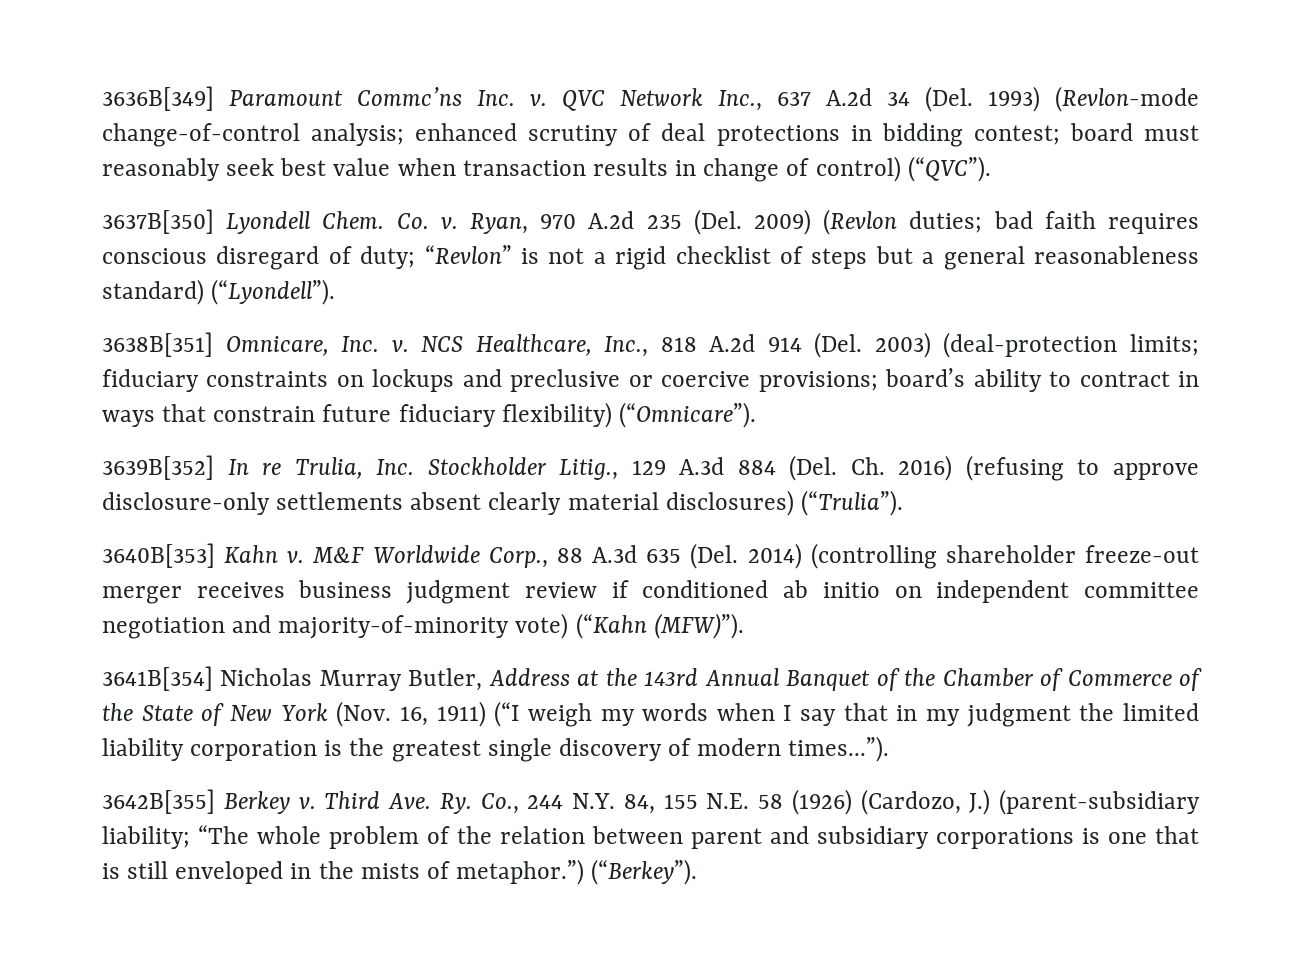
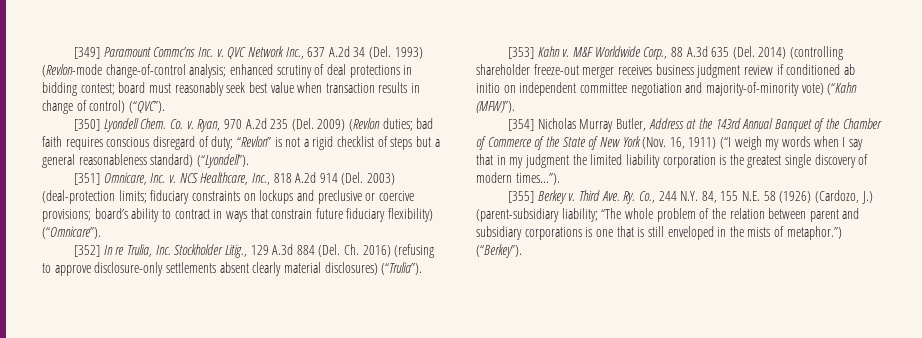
[102,86,214,111] 3636B[349] -> [74,47,101,59] [349]
[102,209,214,234] 3637B[350] -> [74,119,101,131] [350]
[102,332,213,357] 3638B[351] -> [74,173,101,185] [351]
[102,455,214,480] 3639B[352] -> [74,245,101,257] [352]
[102,543,215,568] 3640B[353] -> [508,47,535,59] [353]
[102,666,213,691] 3641B[354] -> [508,119,535,131] [354]
[102,789,215,814] 3642B[355] -> [508,191,535,203] [355]

